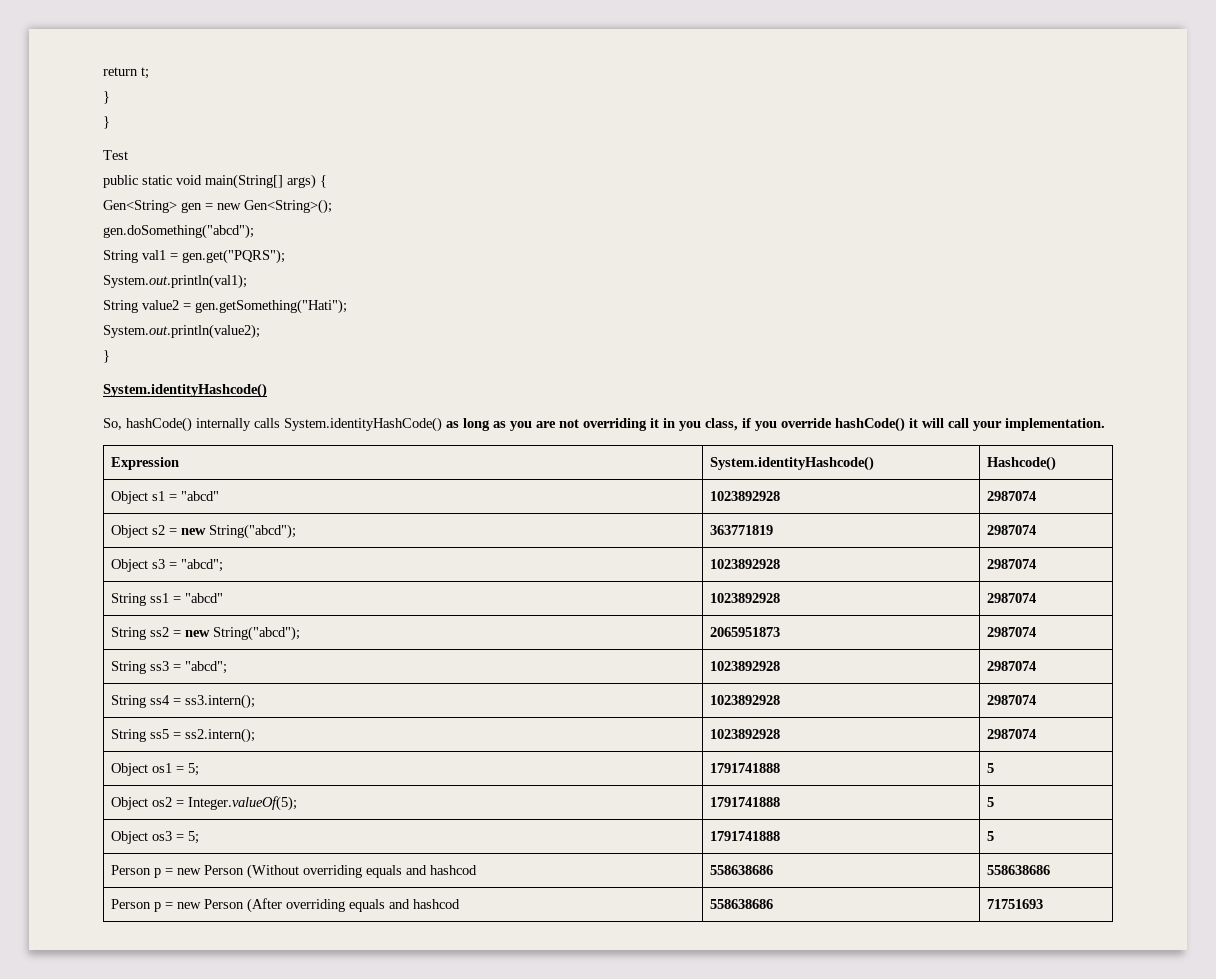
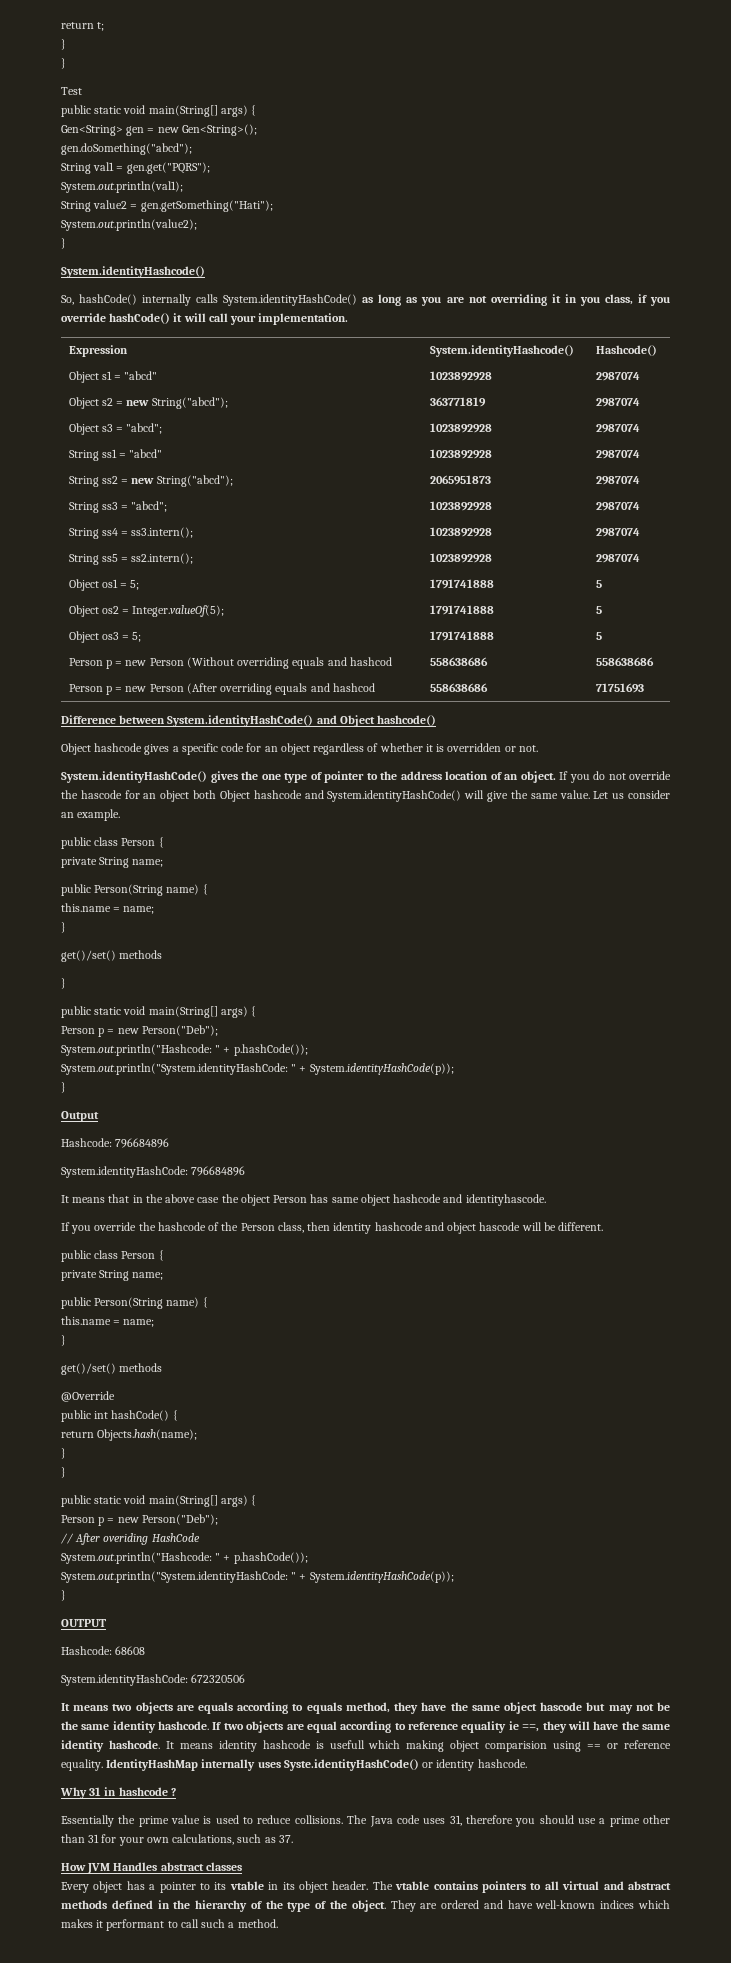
(1044, 904) none -> [61,715,437,727] [61,743,538,755] [61,771,671,783] [61,790,671,802] [61,809,121,821] [61,837,164,849] [61,857,164,868] [61,884,208,896] [61,903,155,914] [61,922,66,933] [61,950,163,962] [61,978,66,989] [61,1006,257,1018] [61,1025,218,1037] [61,1044,308,1056] [61,1063,454,1075] [61,1082,66,1093] [61,1111,99,1122] [61,1138,170,1148] [61,1166,246,1178] [61,1194,546,1206] [61,1222,604,1234] [61,1250,164,1262] [61,1270,164,1281] [61,1297,208,1309] [61,1316,155,1327] [61,1335,66,1346] [61,1363,163,1375] [61,1391,115,1402] [61,1410,178,1422] [61,1429,198,1441] [61,1448,66,1459] [61,1467,66,1478] [61,1495,257,1507] [61,1514,218,1526] [61,1533,200,1545] [61,1552,308,1564] [61,1571,454,1583] [61,1590,66,1601] [61,1619,106,1627] [61,1646,146,1655] [61,1674,246,1686] [61,1702,670,1714] [61,1721,670,1733] [61,1740,671,1752] [61,1759,527,1771] [60,1787,176,1799] [61,1815,671,1827] [61,1834,293,1846] [61,1862,242,1874] [61,1881,671,1893] [61,1900,670,1912] [61,1919,278,1931] // Difference between System.identityHashCode() and Object hashcode() // Object hashcode gives a specific code for an object regardless of whether it is overridden or not. // System.identityHashCode() gives the one type of pointer to the address location of an object. If you do not override the hascode for an object both Object hashcode and System.identityHashCode() will give the same value. Let us consider an example. // public class Person { // private String name; // public Person(String name) { // this.name = name; // } // get()/set() methods // } // public static void main(String[] args) { // Person p = new Person("Deb"); // System.out.println("Hashcode: " + p.hashCode()); // System.out.println("System.identityHashCode: " + System.identityHashCode(p)); // } // Output // Hashcode: 796684896 // System.identityHashCode: 796684896 // It means that in the above case the object Person has same object hashcode and identityhascode. // If you override the hashcode of the Person class, then identity hashcode and object hascode will be different. // public class Person { // private String name; // public Person(String name) { // this.name = name; // } // get()/set() methods // @Override // public int hashCode() { // return Objects.hash(name); // } // } // public static void main(String[] args) { // Person p = new Person("Deb"); // // After overiding HashCode // System.out.println("Hashcode: " + p.hashCode()); // System.out.println("System.identityHashCode: " + System.identityHashCode(p)); // } // OUTPUT // Hashcode: 68608 // System.identityHashCode: 672320506 // It means two objects are equals according to equals method, they have the same object hascode but may not be the same identity hashcode. If two objects are equal according to reference equality ie ==, they will have the same identity hashcode. It means identity hashcode is usefull which making object comparision using == or reference equality. IdentityHashMap internally uses Syste.identityHashCode() or identity hashcode. // Why 31 in hashcode ? // Essentially the prime value is used to reduce collisions. The Java code uses 31, therefore you should use a prime other than 31 for your own calculations, such as 37. // How JVM Handles abstract classes // Every object has a pointer to its vtable in its object header. The vtable contains pointers to all virtual and abstract methods defined in the hierarchy of the type of the object. They are ordered and have well-known indices which makes it performant to call such a method.

